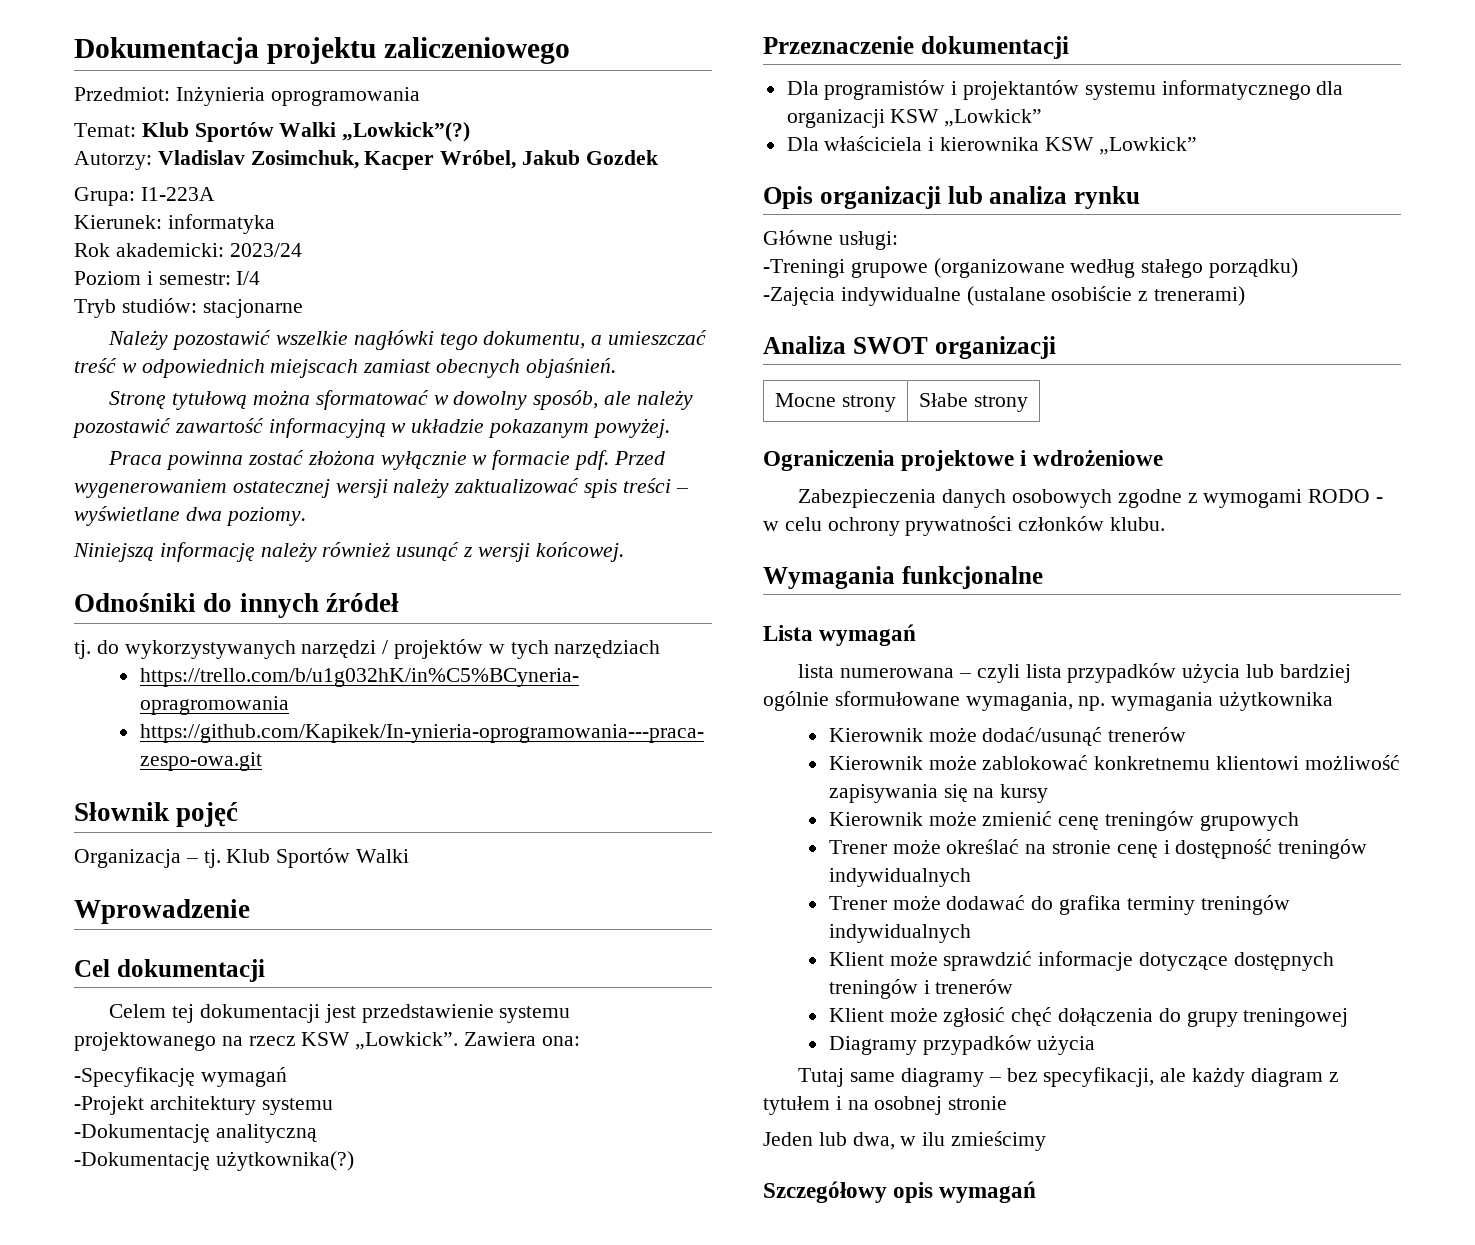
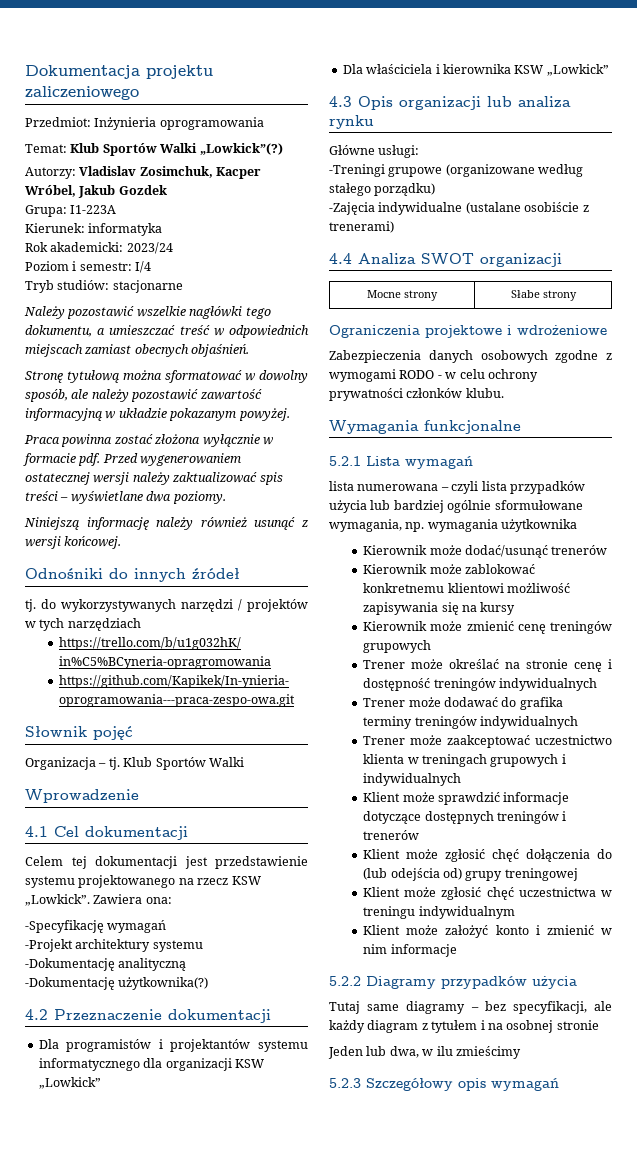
(250, 911) none -> [25,826,48,837] 4.1
(354, 1161) none -> [25,1009,48,1020] 4.2
(1197, 146) none -> [329,96,352,107] 4.3
(1246, 296) none -> [329,253,352,264] 4.4
(1043, 577) none -> [329,456,361,466] 5.2.1
(971, 933) none -> [363,735,612,748] [363,754,566,767] [363,773,462,786] // Trener może zaakceptować uczestnictwo klienta w treningach grupowych i indywidualnych
(1181, 1015) none -> [363,868,462,881] (lub odejścia od)
(1349, 1017) none -> [363,887,612,900] [363,906,515,919] [363,925,612,938] [363,944,457,957] [329,976,361,986] Klient może zgłosić chęć uczestnictwa w treningu indywidualnym // Klient może założyć konto i zmienić w nim informacje // 5.2.2
(1047, 1141) none -> [329,1078,361,1088] 5.2.3

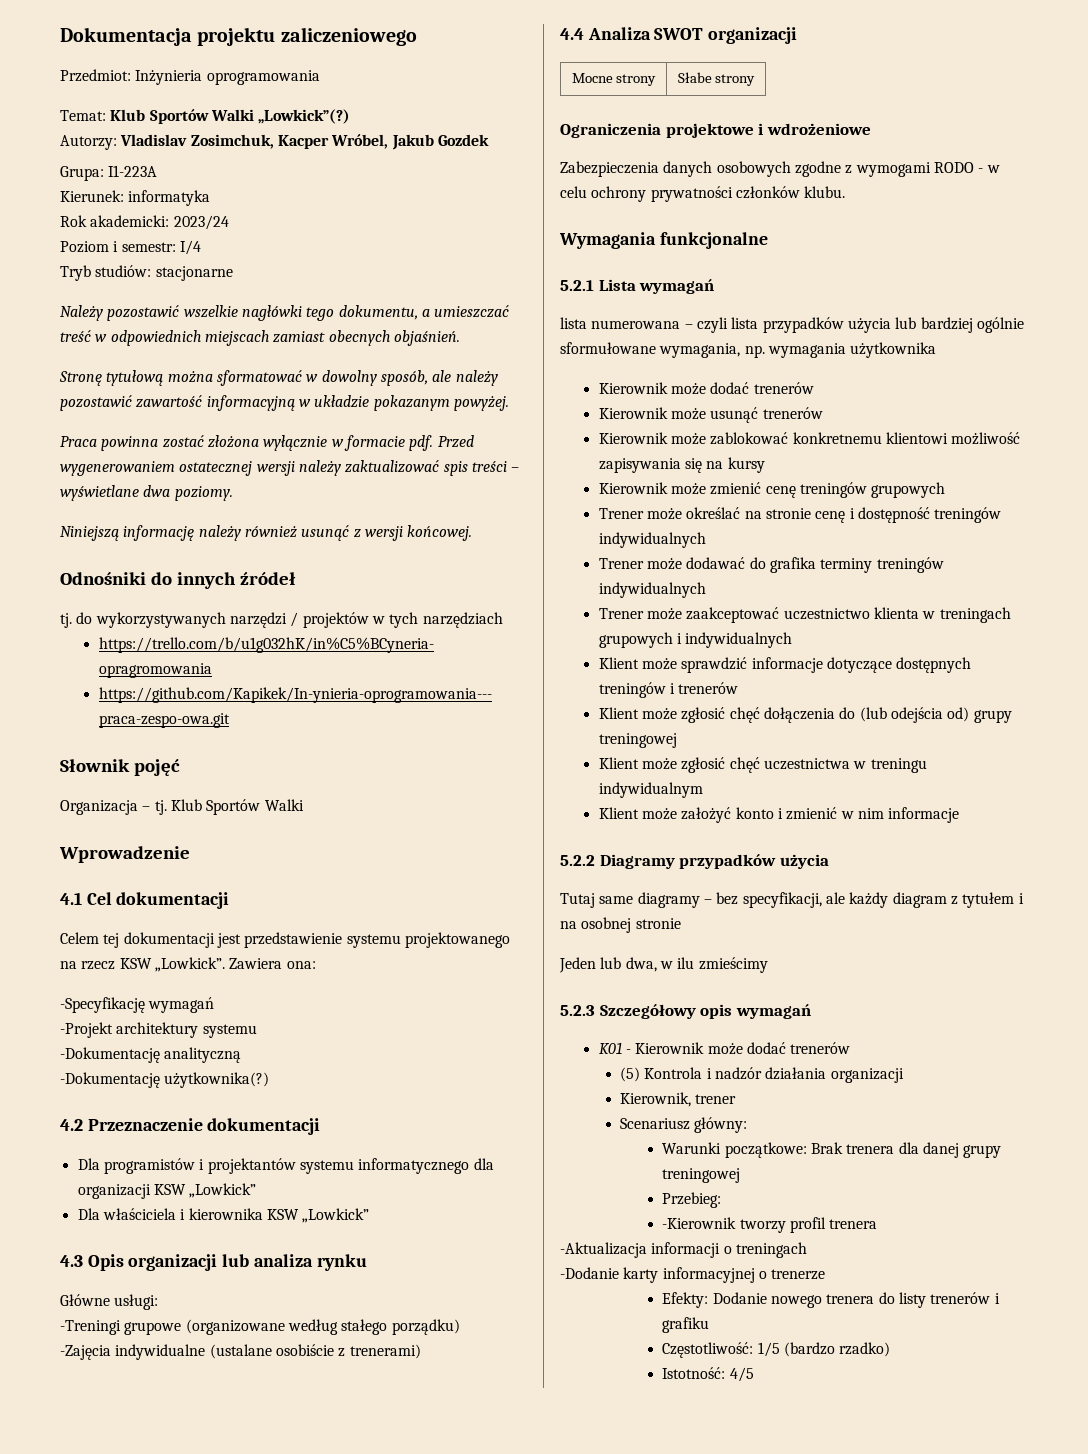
[464,545,548,558] dodać/usunąć -> [710,382,814,394] [598,407,759,423] dodać trenerów // Kierownik może usunąć
(559, 1084) none -> [598,1042,851,1055] [620,1067,904,1083] [620,1092,737,1107] [620,1117,748,1133] [662,1142,1002,1158] [662,1168,741,1183] [662,1192,722,1208] [662,1217,878,1233] [560,1242,807,1258] [560,1267,826,1283] [662,1292,1000,1308] [662,1317,710,1333] [662,1342,891,1358] [662,1367,754,1382] // K01 - Kierownik może dodać trenerów // (5) Kontrola i nadzór działania organizacji // Kierownik, trener // Scenariusz główny: // Warunki początkowe: Brak trenera dla danej grupy treningowej // Przebieg: // -Kierownik tworzy profil trenera // -Aktualizacja informacji o treningach // -Dodanie karty informacyjnej o trenerze // Efekty: Dodanie nowego trenera do listy trenerów i grafiku // Częstotliwość: 1/5 (bardzo rzadko) // Istotność: 4/5

